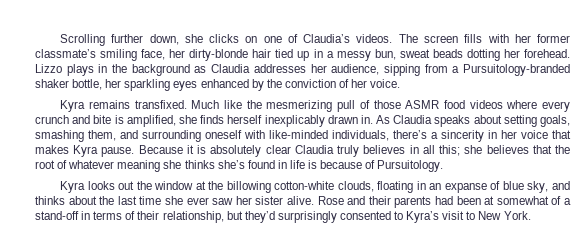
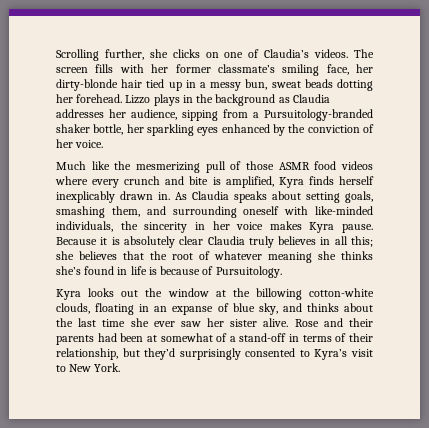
[111,34,179,45] further down, -> [104,49,144,60] further,
[60,100,187,112] Kyra remains transfixed. -> (104, 144) none
[178,115,197,124] she -> [278,177,304,188] Kyra
[393,130,438,139] there’s a -> [120,221,138,230] the
[552,130,571,139] that -> (264, 226) none

